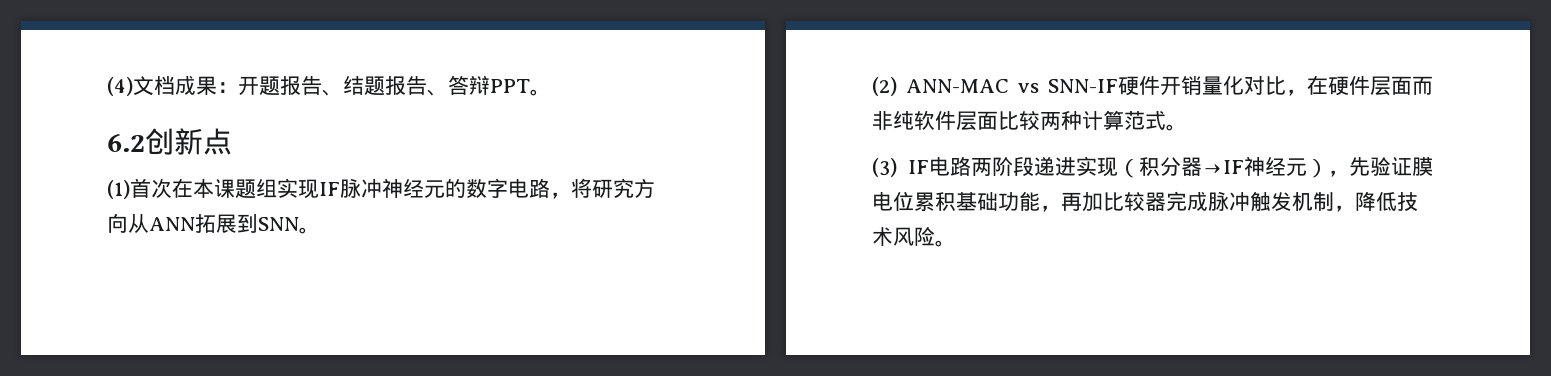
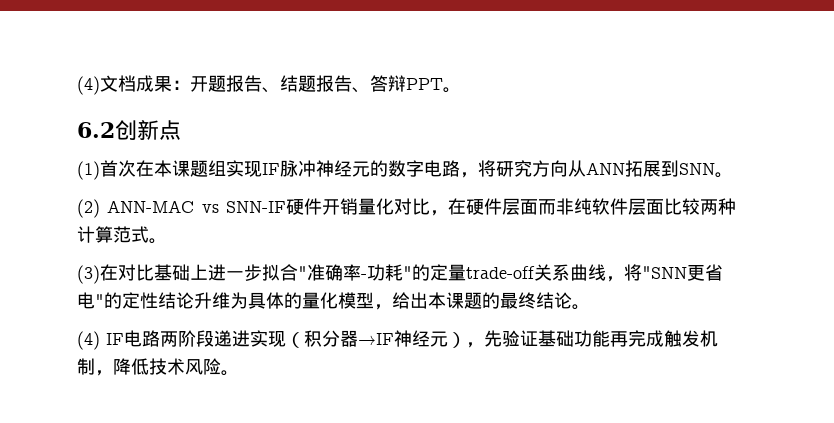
(897, 167) none -> [100,264,723,282] [77,292,590,310] [77,331,100,350] 在对比基础上进一步拟合"准确率-功耗"的定量trade-off关系曲线，将"SNN更省电"的定性结论升维为具体的量化模型，给出本课题的最终结论。 // (4)
[1412,157,1433,176] [872,191,1250,212] 膜电位累积基础功能，再加比较器完成脉冲 -> [538,330,664,347] 基础功能再完成

